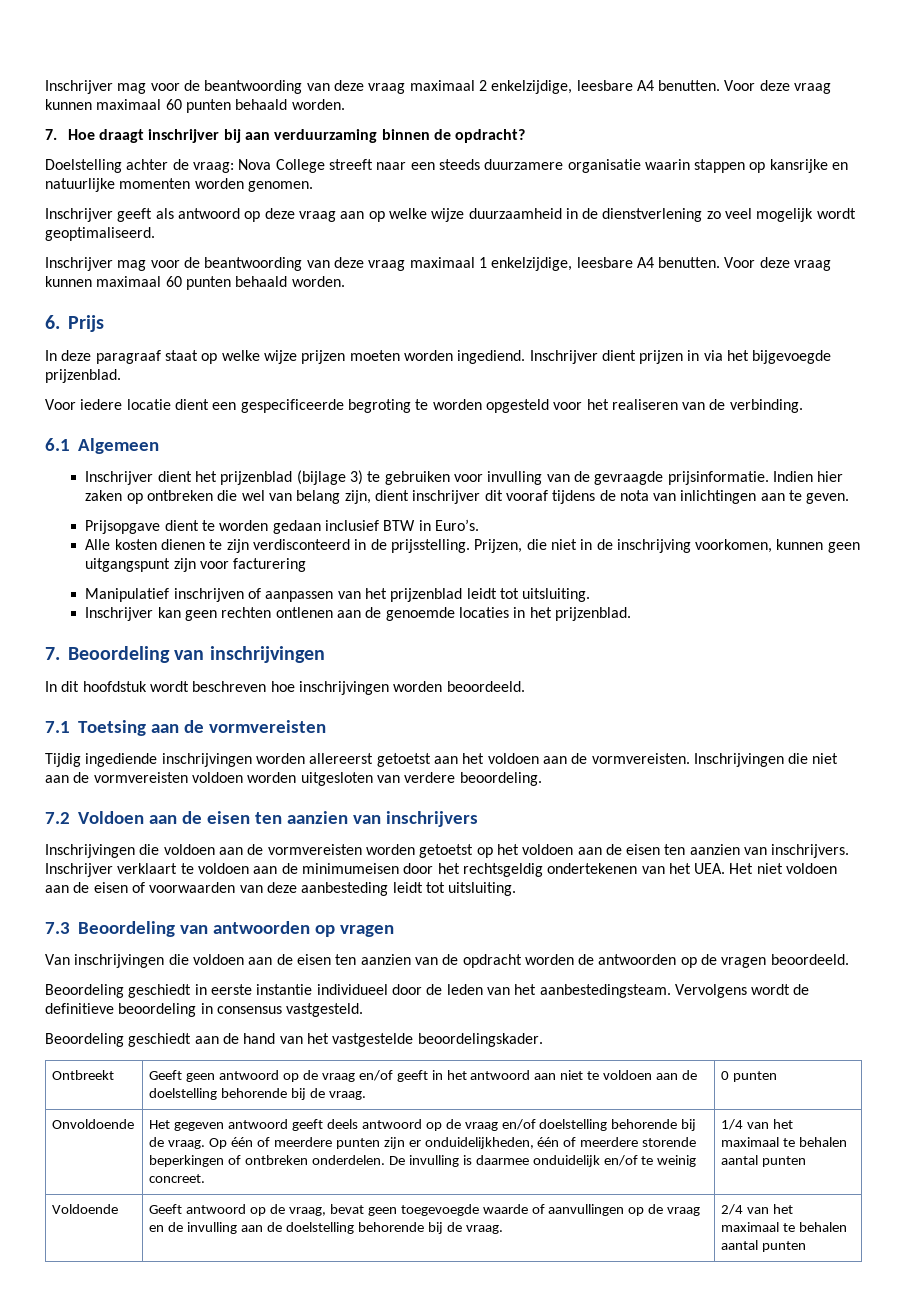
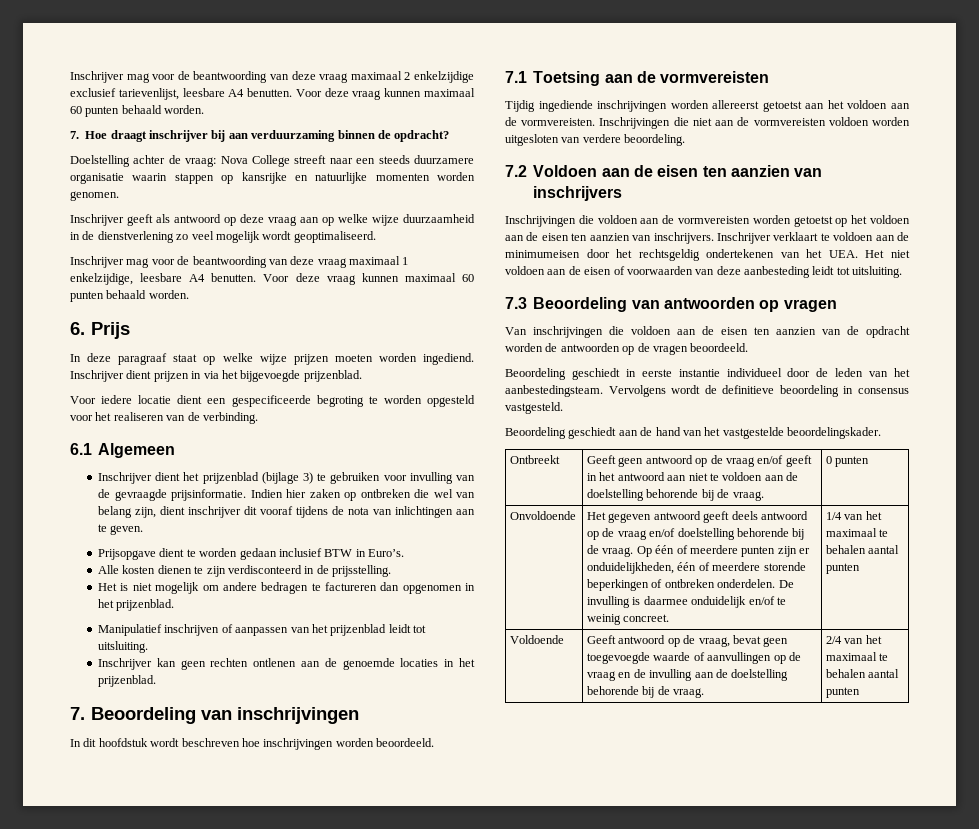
[491,80,573,94] enkelzijdige, -> [414,71,474,83] [70,88,179,100] enkelzijdige exclusief tarievenlijst,
[474,539,860,553] [85,558,307,572] Prijzen, die niet in de inschrijving voorkomen, kunnen geen uitgangspunt zijn voor facturering -> [98,582,475,594] [98,599,175,611] // Het is niet mogelijk om andere bedragen te factureren dan opgenomen in het prijzenblad.

